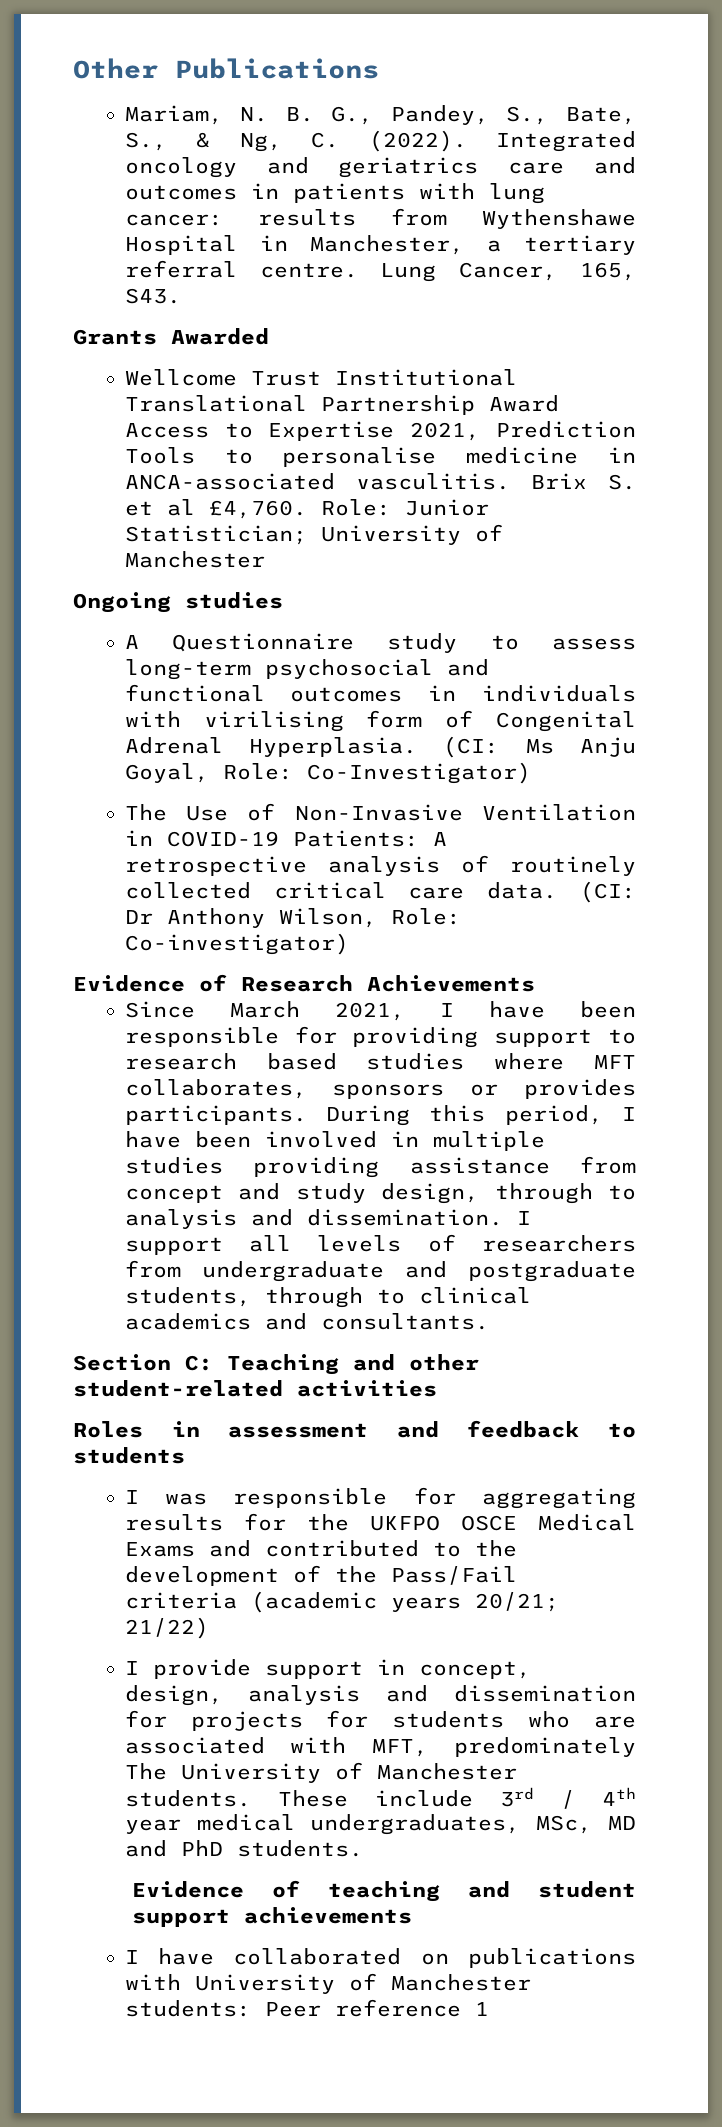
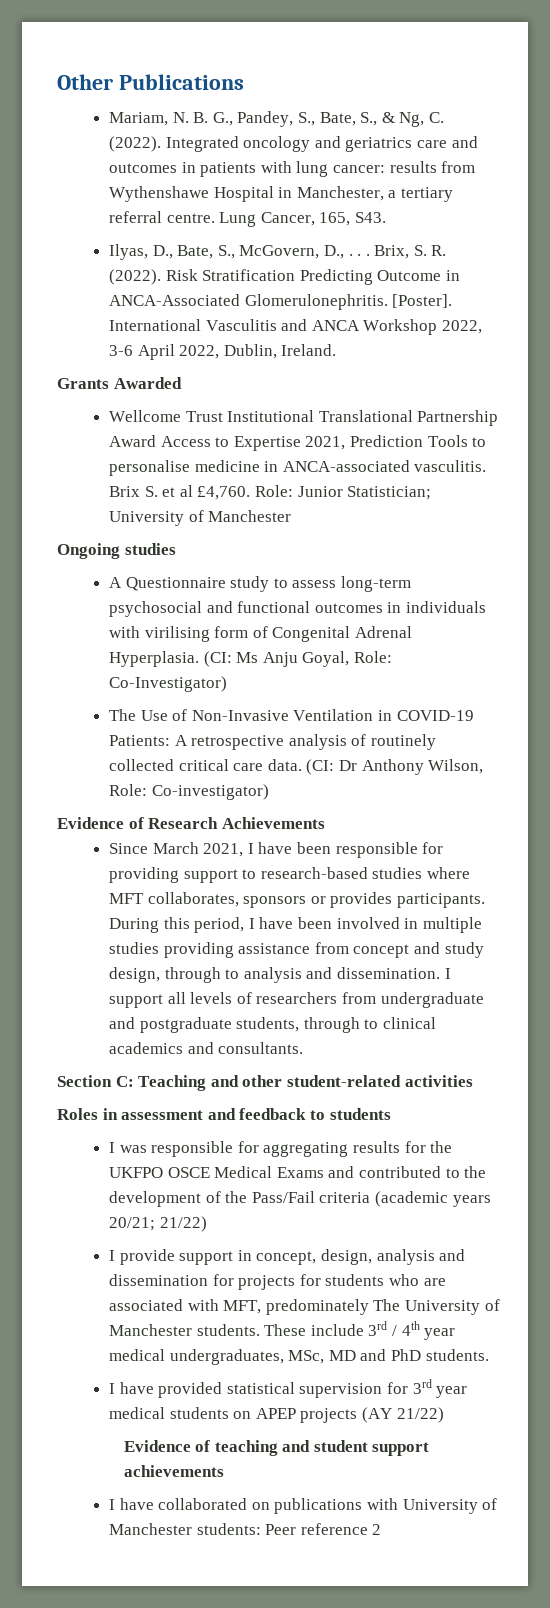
(181, 296) none -> [108,244,447,260] [108,269,460,285] [108,294,453,310] [108,319,482,335] [108,344,337,360] // Ilyas, D., Bate, S., McGovern, D., . . . Brix, S. R. (2022). Risk Stratification Predicting Outcome in ANCA-Associated Glomerulonephritis. [Poster]. International Vasculitis and ANCA Workshop 2022, 3-6 April 2022, Dublin, Ireland.
[124,1053,337,1070] research based -> [260,867,368,879] research-based
(363, 1848) none -> [108,1379,468,1398] [108,1407,444,1423] // I have provided statistical supervision for 3rd year medical students on APEP projects (AY 21/22)
[474,2002,489,2016] 1 -> [372,1524,382,1535] 2

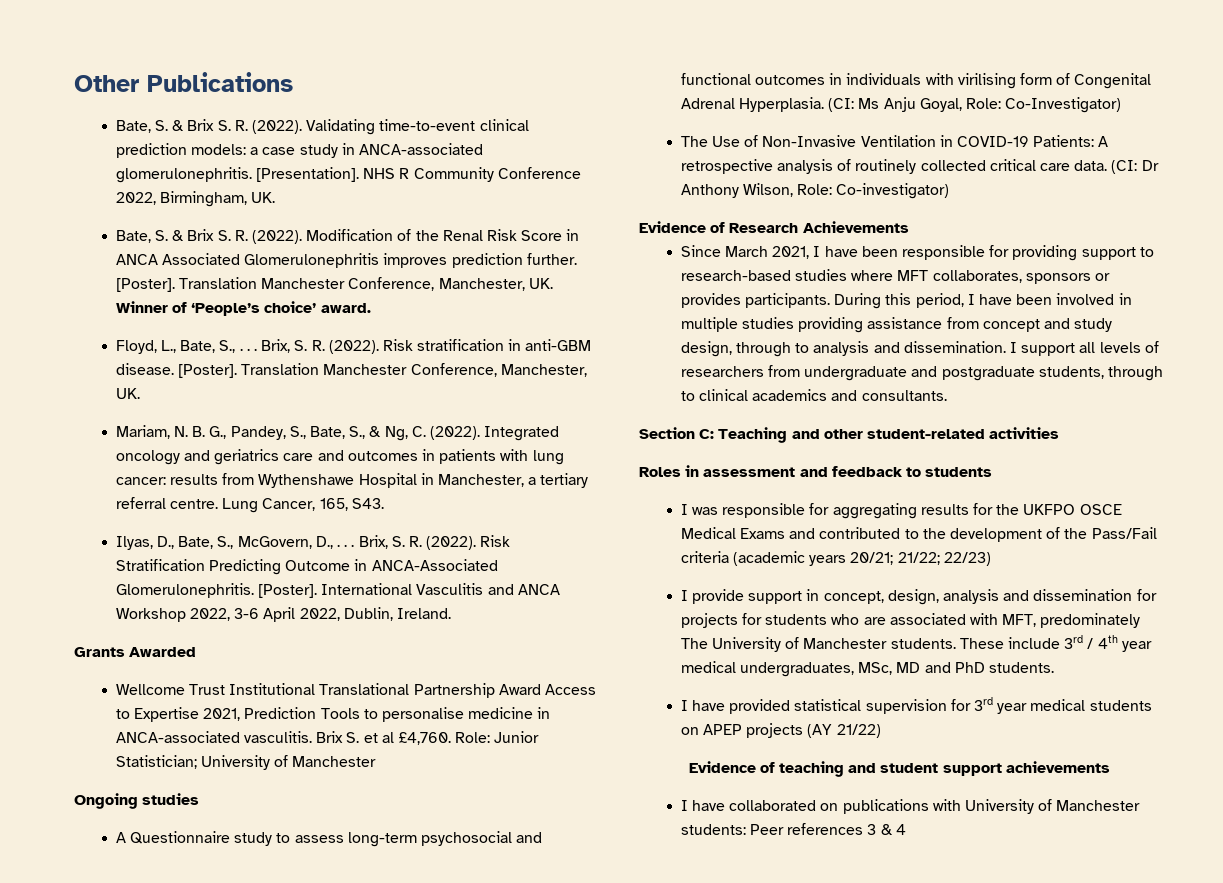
(244, 82) none -> [115,119,529,135] [115,143,483,158] [115,167,581,183] [115,191,276,207] [115,229,580,244] [115,253,577,268] [115,277,553,292] [115,301,371,316] [115,339,592,354] [115,363,587,378] [115,388,140,399] // Bate, S. & Brix S. R. (2022). Validating time-to-event clinical prediction models: a case study in ANCA-associated glomerulonephritis. [Presentation]. NHS R Community Conference 2022, Birmingham, UK. // Bate, S. & Brix S. R. (2022). Modification of the Renal Risk Score in ANCA Associated Glomerulonephritis improves prediction further. [Poster]. Translation Manchester Conference, Manchester, UK. Winner of ‘People’s choice’ award. // Floyd, L., Bate, S., . . . Brix, S. R. (2022). Risk stratification in anti-GBM disease. [Poster]. Translation Manchester Conference, Manchester, UK.
[159,1216,207,1232] 21/22) -> [897,552,991,566] 21/22; 22/23)
[300,1523,382,1535] reference 2 -> [787,823,906,835] references 3 & 4

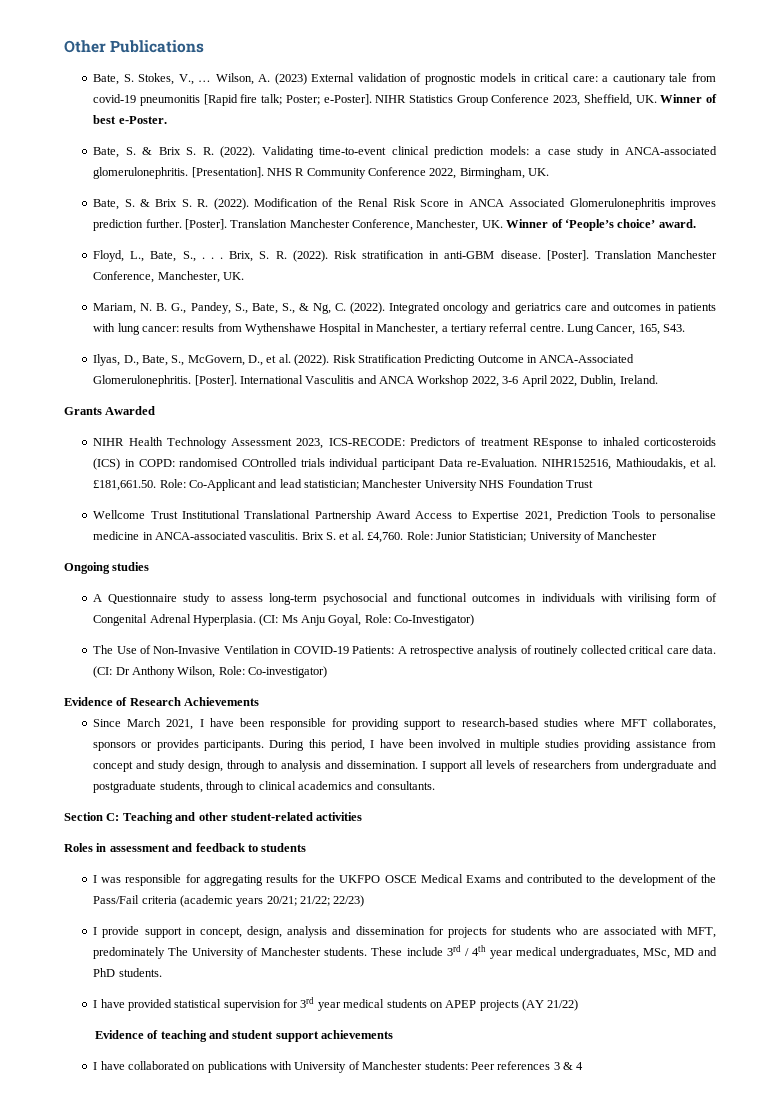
(293, 82) none -> [93,73,717,85] [93,94,717,106] [93,115,167,124] // Bate, S. Stokes, V., … Wilson, A. (2023) External validation of prognostic models in critical care: a cautionary tale from covid-19 pneumonitis [Rapid fire talk; Poster; e-Poster]. NIHR Statistics Group Conference 2023, Sheffield, UK. Winner of best e-Poster.
[336,535,422,549] . . . Brix, S. R. -> [266,354,291,363] et al.
(197, 652) none -> [93,437,716,449] [93,458,717,470] [93,479,593,491] // NIHR Health Technology Assessment 2023, ICS-RECODE: Predictors of treatment REsponse to inhaled corticosteroids (ICS) in COPD: randomised COntrolled trials individual participant Data re-Evaluation. NIHR152516, Mathioudakis, et al. £181,661.50. Role: Co-Applicant and lead statistician; Manchester University NHS Foundation Trust
[381,732,394,743] al -> [351,531,364,540] al.

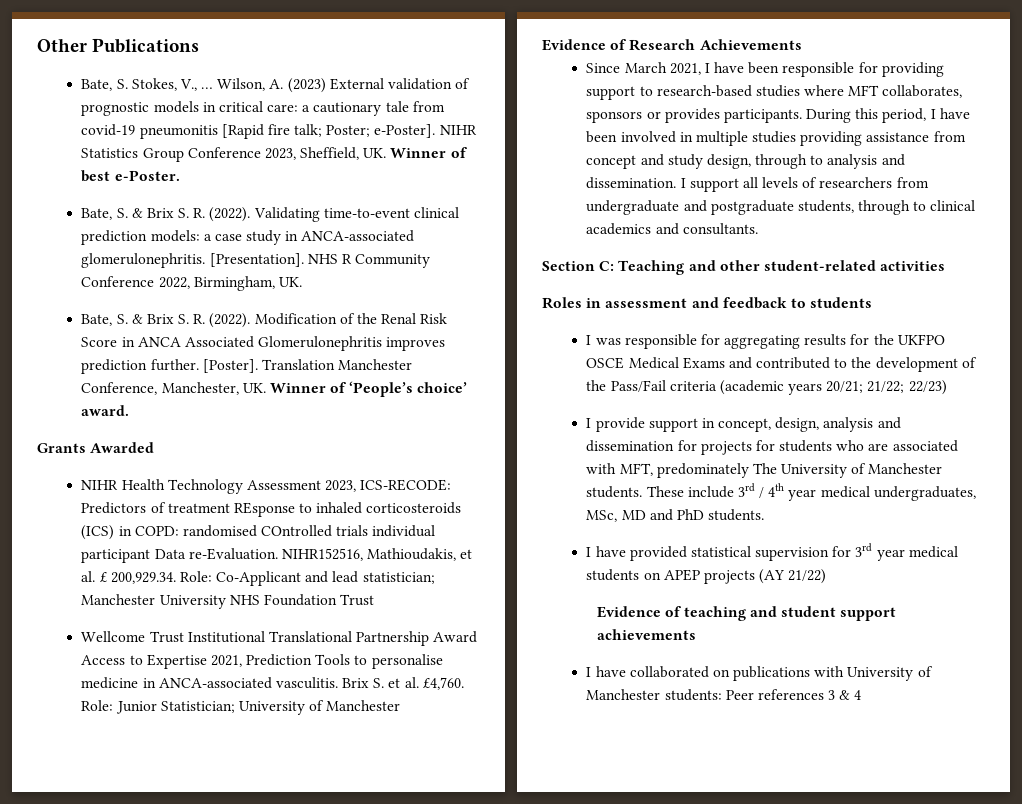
[93,250,717,262] [93,271,244,283] [93,302,716,314] [93,323,686,335] [93,354,635,366] [93,375,658,387] // Floyd, L., Bate, S., . . . Brix, S. R. (2022). Risk stratification in anti-GBM disease. [Poster]. Translation Manchester Conference, Manchester, UK. // Mariam, N. B. G., Pandey, S., Bate, S., & Ng, C. (2022). Integrated oncology and geriatrics care and outcomes in patients with lung cancer: results from Wythenshawe Hospital in Manchester, a tertiary referral centre. Lung Cancer, 165, S43. // Ilyas, D., Bate, S., McGovern, D., et al. (2022). Risk Stratification Predicting Outcome in ANCA-Associated Glomerulonephritis. [Poster]. International Vasculitis and ANCA Workshop 2022, 3-6 April 2022, Dublin, Ireland. -> (130, 410) none
[93,480,157,491] £181,661.50. -> [99,572,176,584] £ 200,929.34.
[64,562,150,574] [93,593,717,605] [93,614,475,626] [93,645,717,657] [93,666,328,678] // Ongoing studies // A Questionnaire study to assess long-term psychosocial and functional outcomes in individuals with virilising form of Congenital Adrenal Hyperplasia. (CI: Ms Anju Goyal, Role: Co-Investigator) // The Use of Non-Invasive Ventilation in COVID-19 Patients: A retrospective analysis of routinely collected critical care data. (CI: Dr Anthony Wilson, Role: Co-investigator) -> (401, 705) none

